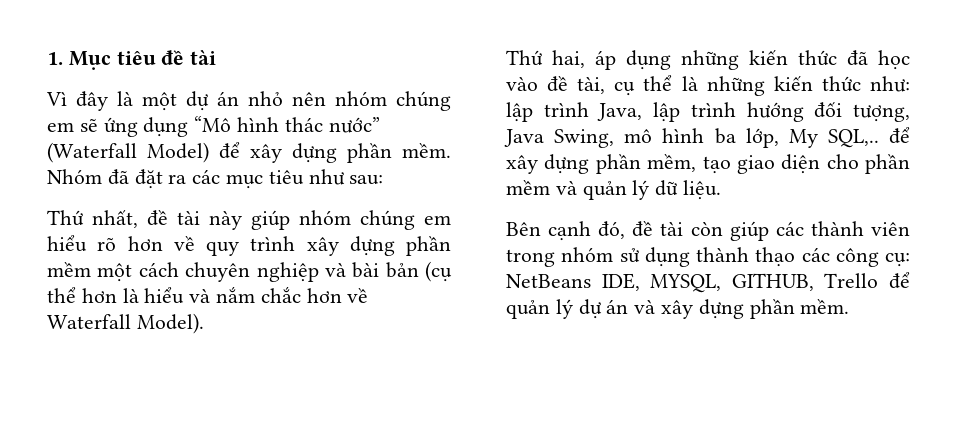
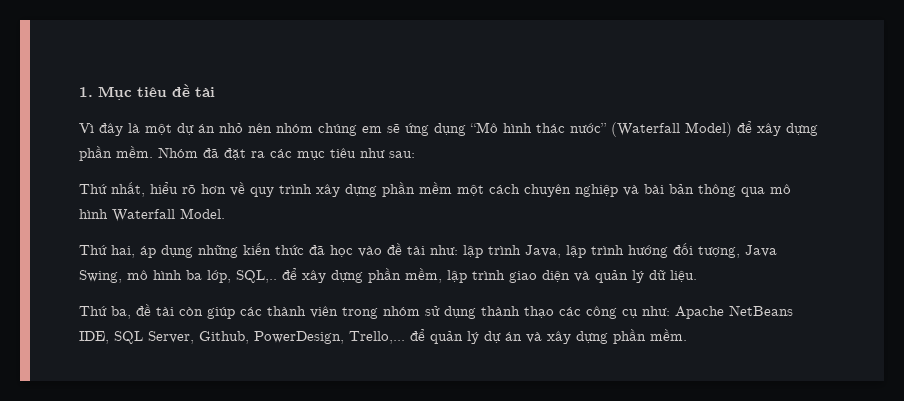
[147,210,451,230] đề tài này giúp nhóm chúng em -> (145, 189) none
[425,261,452,282] [47,286,369,304] [47,313,204,334] (cụ thể hơn là hiểu và nắm chắc hơn về Waterfall Model). -> [698,184,791,197] [79,208,225,222] thông qua mô hình Waterfall Model.
[577,75,861,96] tài, cụ thể là những kiến thức -> [407,246,425,255] tài
[788,129,818,148] My -> (231, 276) none
[702,154,910,174] [506,180,550,195] tạo giao diện cho phần mềm -> [447,270,570,283] lập trình giao diện
[506,221,626,241] Bên cạnh đó, -> [79,306,131,319] Thứ ba,
[885,253,910,267] [506,273,879,293] cụ: NetBeans IDE, MYSQL, GITHUB, Trello -> [622,305,793,319] [79,331,405,344] cụ như: Apache NetBeans IDE, SQL Server, Github, PowerDesign, Trello,...

